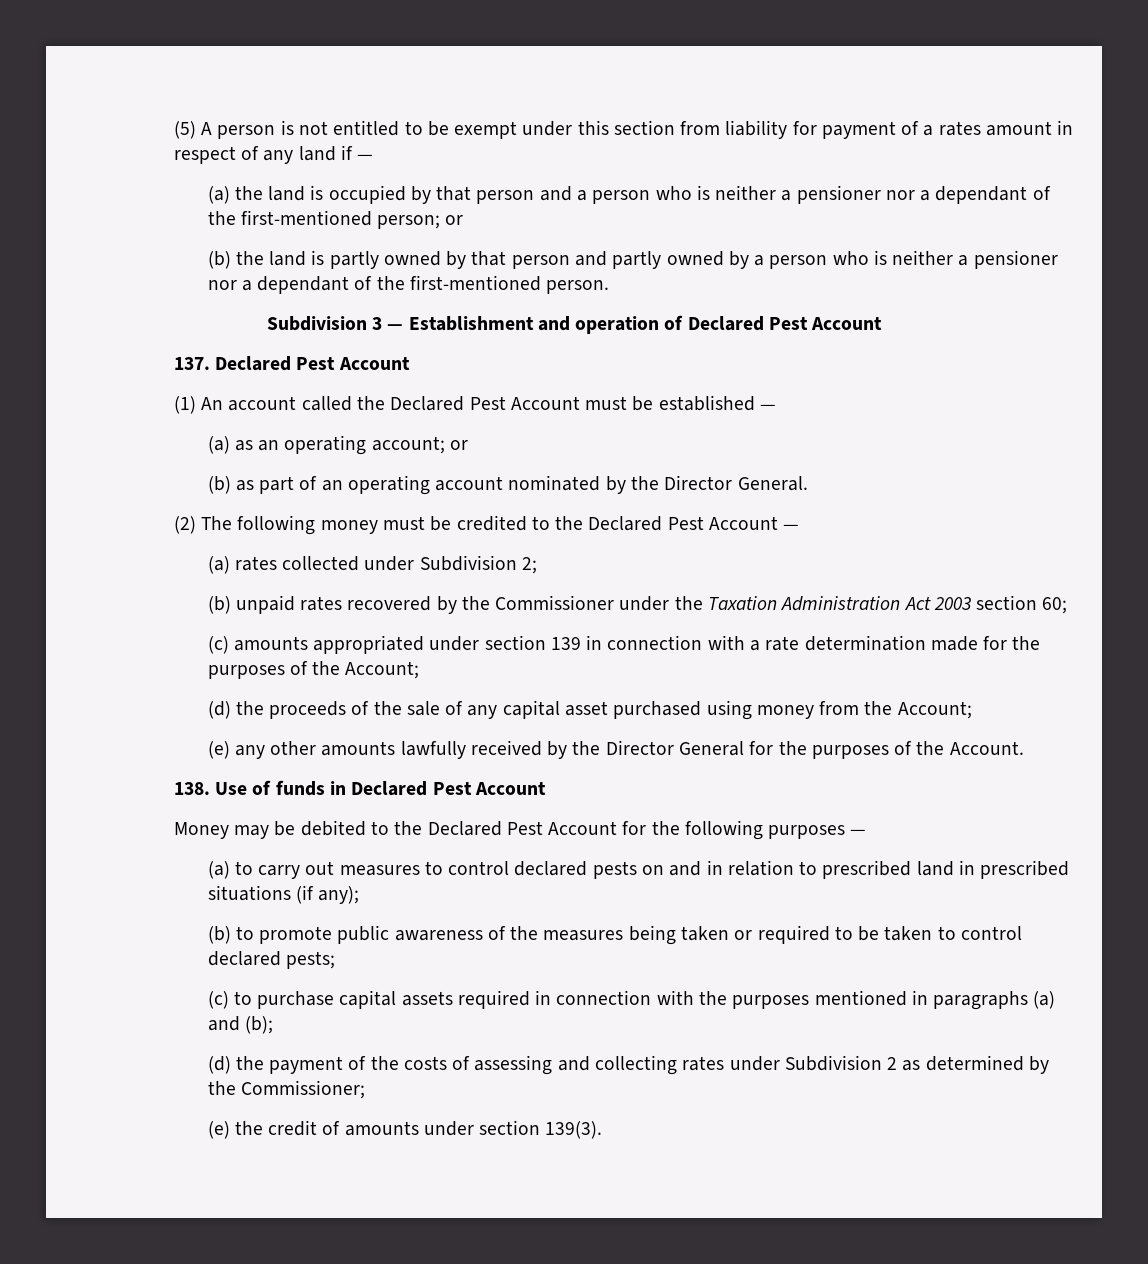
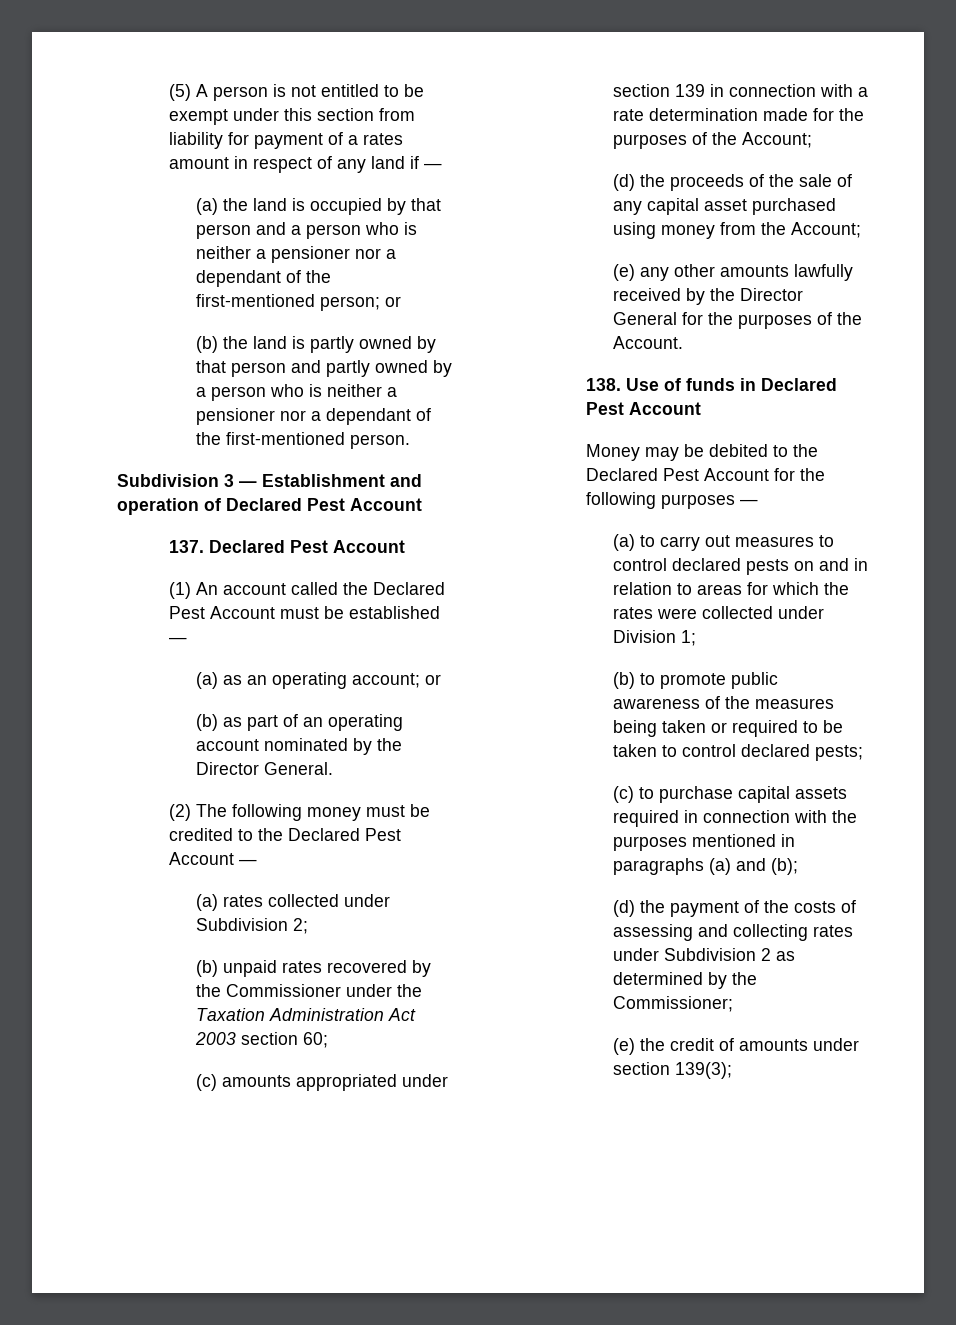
[822,860,1070,879] [207,885,360,904] prescribed land in prescribed situations (if any); -> [696,582,849,595] [612,606,824,619] [612,630,696,646] areas for which the rates were collected under Division 1;
[545,1121,603,1139] 139(3). -> [674,1062,732,1079] 139(3);

